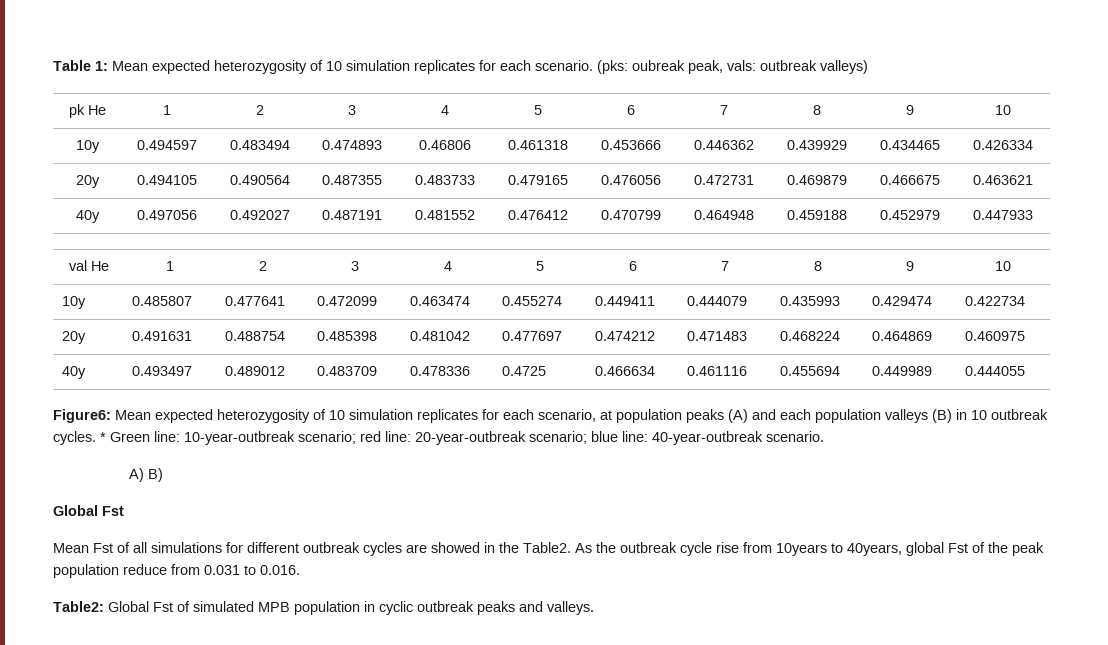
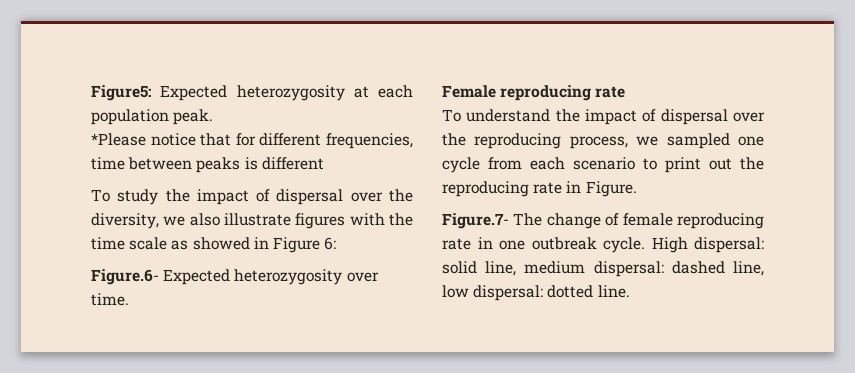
[53,60,868,74] [68,104,106,118] [163,105,171,115] [255,105,264,115] [348,105,356,115] [441,105,449,115] [534,105,542,115] [627,105,635,115] [720,105,728,115] [813,105,821,115] [906,105,914,115] [995,105,1011,115] [75,140,100,153] [137,140,197,150] [229,140,290,150] [322,140,382,150] [419,140,471,150] [508,140,568,150] [601,140,661,150] [694,140,754,150] [787,140,847,150] [880,140,940,150] [973,140,1033,150] [75,175,100,188] [137,175,197,185] [229,175,290,185] [322,175,382,185] [415,175,475,185] [508,175,568,185] [601,175,661,185] [694,175,754,185] [787,175,847,185] [880,175,940,185] [973,175,1033,185] [75,210,100,223] [137,210,197,220] [229,210,290,220] [322,210,382,220] [415,210,475,220] [508,210,568,220] [601,210,661,220] [694,210,754,220] [787,210,847,220] [880,210,940,220] [973,210,1033,220] [68,260,109,271] [166,261,174,271] [258,261,267,271] [351,261,359,271] [443,261,452,271] [536,261,544,271] [628,261,637,271] [721,261,729,271] [813,261,822,271] [906,261,914,271] [995,261,1011,271] [62,296,87,309] [132,296,193,306] [225,296,286,306] [317,296,378,306] [410,296,471,306] [502,296,563,306] [595,296,656,306] [687,296,748,306] [780,296,841,306] [872,296,933,306] [965,296,1026,306] [62,331,87,344] [132,331,193,341] [225,331,286,341] [317,331,378,341] [410,331,471,341] [502,331,563,341] [595,331,656,341] [687,331,748,341] [780,331,841,341] [872,331,933,341] [965,331,1026,341] [62,366,87,379] [132,366,193,376] [225,366,286,376] [317,366,378,376] [410,366,471,376] [502,366,547,376] [595,366,656,376] [687,366,748,376] [780,366,841,376] [872,366,933,376] [965,366,1026,376] [53,409,1048,423] [53,431,824,445] [128,468,163,482] [53,505,124,516] [53,542,1044,556] [53,564,300,578] [53,601,594,615] Table 1: Mean expected heterozygosity of 10 simulation replicates for each scenario. (pks: oubreak peak, vals: outbreak valleys) // pk He | 1 | 2 | 3 | 4 | 5 | 6 | 7 | 8 | 9 | 10 // 10y | 0.494597 | 0.483494 | 0.474893 | 0.46806 | 0.461318 | 0.453666 | 0.446362 | 0.439929 | 0.434465 | 0.426334 // 20y | 0.494105 | 0.490564 | 0.487355 | 0.483733 | 0.479165 | 0.476056 | 0.472731 | 0.469879 | 0.466675 | 0.463621 // 40y | 0.497056 | 0.492027 | 0.487191 | 0.481552 | 0.476412 | 0.470799 | 0.464948 | 0.459188 | 0.452979 | 0.447933 // val He | 1 | 2 | 3 | 4 | 5 | 6 | 7 | 8 | 9 | 10 // 10y | 0.485807 | 0.477641 | 0.472099 | 0.463474 | 0.455274 | 0.449411 | 0.444079 | 0.435993 | 0.429474 | 0.422734 // 20y | 0.491631 | 0.488754 | 0.485398 | 0.481042 | 0.477697 | 0.474212 | 0.471483 | 0.468224 | 0.464869 | 0.460975 // 40y | 0.493497 | 0.489012 | 0.483709 | 0.478336 | 0.4725 | 0.466634 | 0.461116 | 0.455694 | 0.449989 | 0.444055 // Figure6: Mean expected heterozygosity of 10 simulation replicates for each scenario, at population peaks (A) and each population valleys (B) in 10 outbreak cycles. * Green line: 10-year-outbreak scenario; red line: 20-year-outbreak scenario; blue line: 40-year-outbreak scenario. // A) B) // Global Fst // Mean Fst of all simulations for different outbreak cycles are showed in the Table2. As the outbreak cycle rise from 10years to 40years, global Fst of the peak population reduce from 0.031 to 0.016. // Table2: Global Fst of simulated MPB population in cyclic outbreak peaks and valleys. -> [91,85,413,101] [91,109,214,125] [91,133,413,149] [91,157,324,173] [91,189,413,205] [91,213,413,229] [91,237,337,253] [91,269,379,285] [91,293,129,306] [442,85,626,101] [442,109,765,125] [442,133,764,149] [442,157,764,173] [442,181,637,197] [442,213,764,229] [442,237,764,253] [442,261,764,277] [442,285,630,301] Figure5: Expected heterozygosity at each population peak. // *Please notice that for different frequencies, time between peaks is different // To study the impact of dispersal over the diversity, we also illustrate figures with the time scale as showed in Figure 6: // Figure.6- Expected heterozygosity over time. // Female reproducing rate // To understand the impact of dispersal over the reproducing process, we sampled one cycle from each scenario to print out the reproducing rate in Figure. // Figure.7- The change of female reproducing rate in one outbreak cycle. High dispersal: solid line, medium dispersal: dashed line, low dispersal: dotted line.

